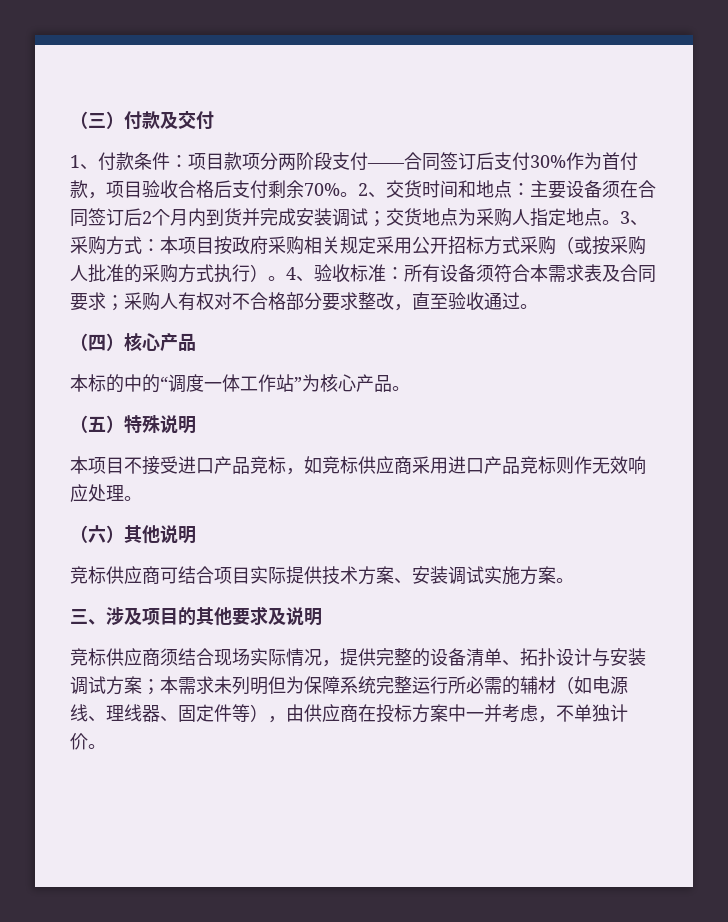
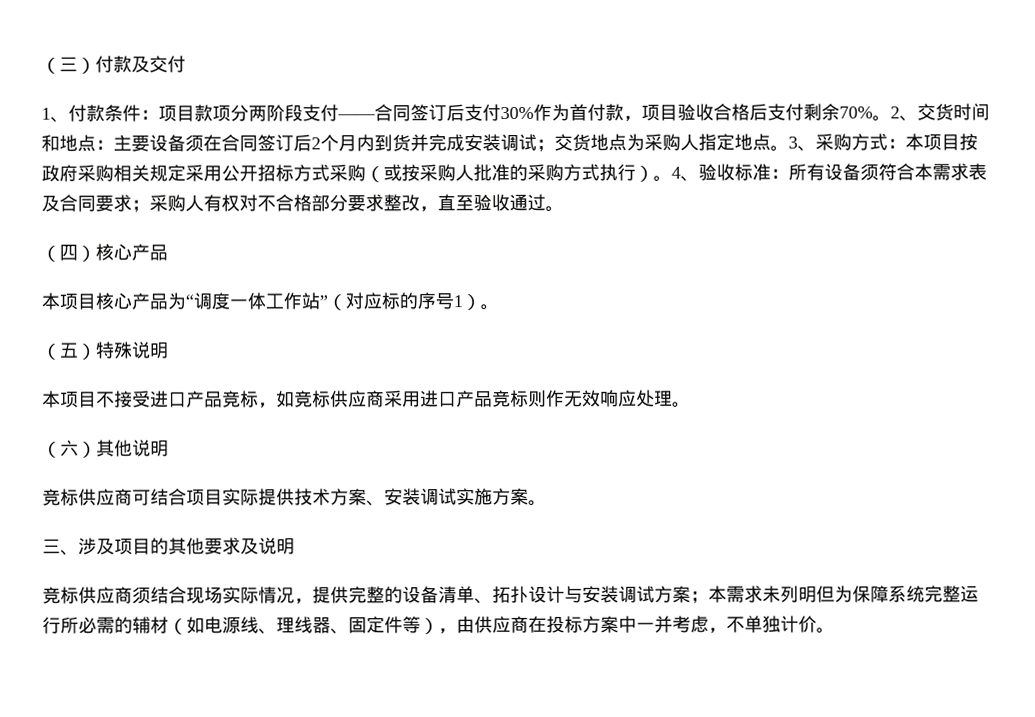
[88,374,160,393] 标的中的 -> [59,292,186,310] 项目核心产品为
[302,374,392,392] 为核心产品 -> [327,292,481,311] （对应标的序号1）

